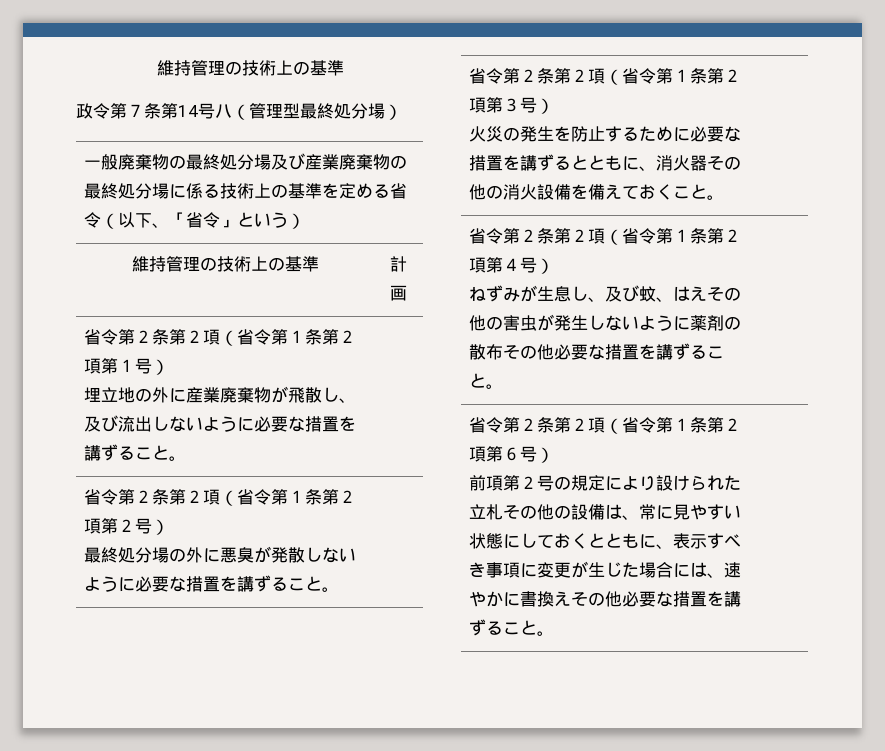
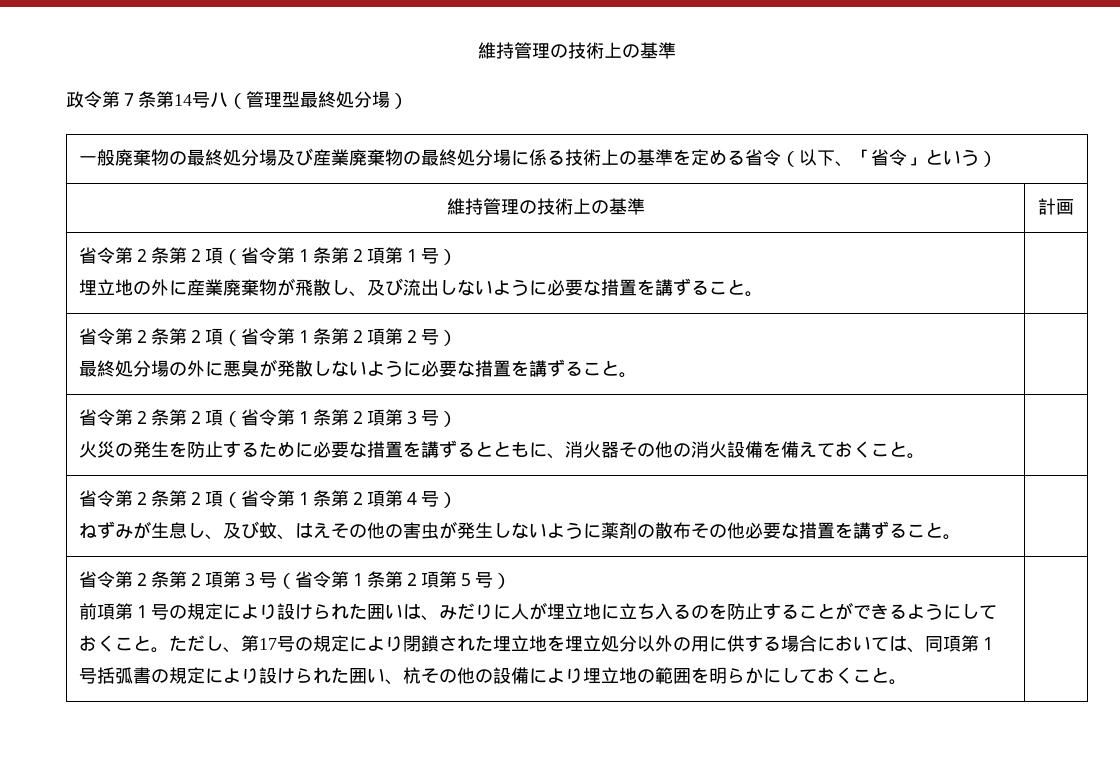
[605,417,742,434] [469,446,521,462] （省令第１条第２項第６ -> [222,571,475,589] 第３号（省令第１条第２項第５
[520,476,538,489] ２ -> [132,605,151,618] １
[469,504,742,520] [469,533,742,549] [469,561,742,578] [469,591,742,607] [469,619,504,636] 立札その他の設備は、常に見やすい状態にしておくとともに、表示すべき事項に変更が生じた場合には、速やかに書換えその他必要な措置を講ずる -> [366,602,997,621] [78,635,997,653] [78,667,853,685] 囲いは、みだりに人が埋立地に立ち入るのを防止することができるようにしておくこと。ただし、第17号の規定により閉鎖された埋立地を埋立処分以外の用に供する場合においては、同項第１号括弧書の規定により設けられた囲い、杭その他の設備により埋立地の範囲を明らかにしておく

